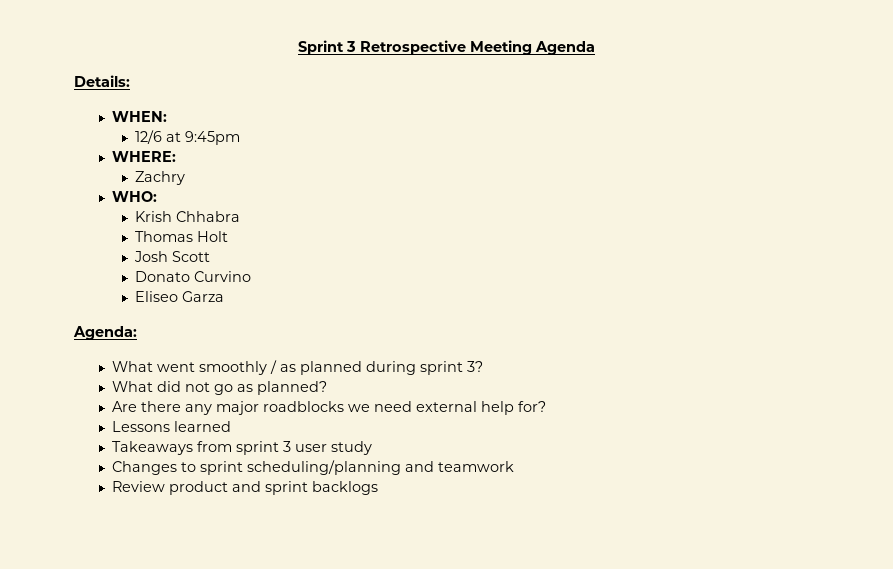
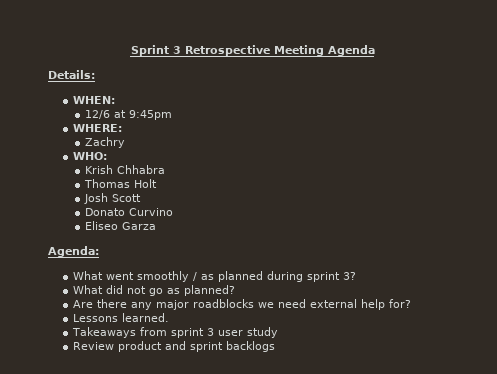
[174,421,232,432] learned -> [121,313,169,322] learned.
[112,460,515,475] // Changes to sprint scheduling/planning and teamwork -> (278, 332) none

